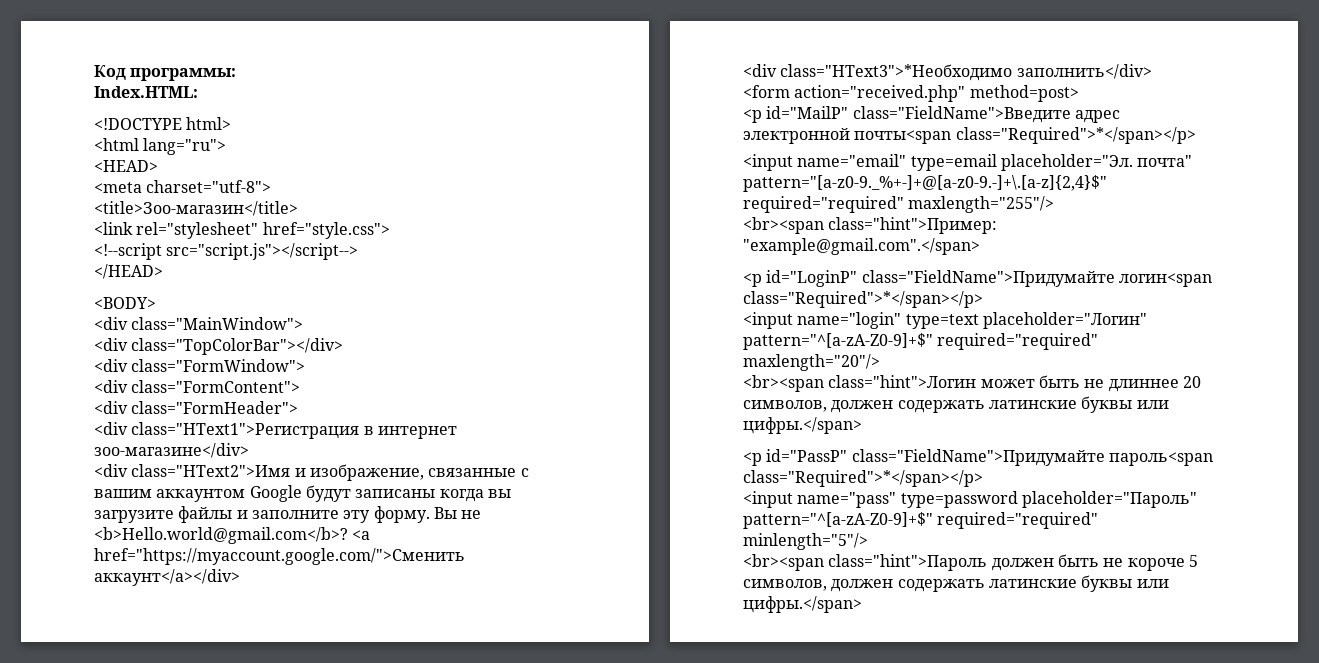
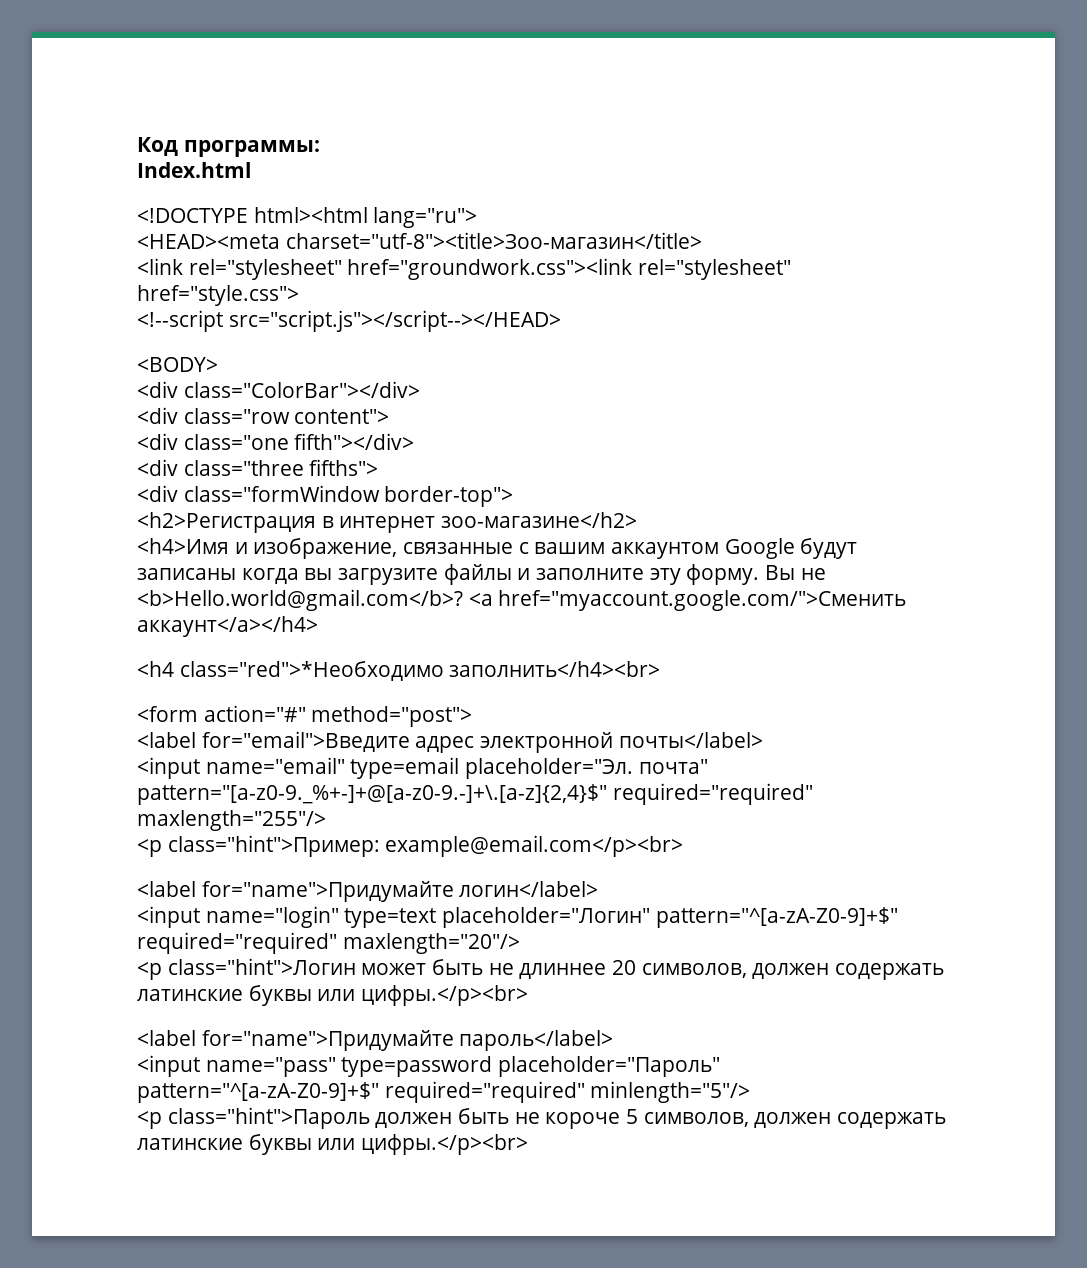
[94,86,198,98] Index.HTML: -> [137,162,251,178] Index.html
[186,117,232,130] [94,138,139,151] html> // <html -> [253,207,368,223] html><html
[94,160,158,172] [94,180,272,193] [94,201,298,216] <HEAD> // <meta charset="utf-8"> // <title>Зоо-магазин</title> -> [137,232,702,249] <HEAD><meta charset="utf-8"><title>Зоо-магазин</title>
(259, 230) none -> [347,258,791,280] href="groundwork.css"><link rel="stylesheet"
[166,243,359,260] [94,264,163,279] src="script.js"></script--> // </HEAD> -> [228,310,561,332] src="script.js"></script--></HEAD>
[131,317,304,330] [94,338,344,355] [94,359,306,372] [94,380,301,393] [94,401,299,414] [94,422,457,439] [94,443,249,458] [94,464,291,477] class="MainWindow"> // <div class="TopColorBar"></div> // <div class="FormWindow"> // <div class="FormContent"> // <div class="FormHeader"> // <div class="HText1">Регистрация в интернет зоо-магазине</div> // <div class="HText2">Имя -> [183,381,420,398] [137,407,390,424] [137,433,415,450] [137,459,379,476] [137,485,514,507] [137,512,638,533] [137,538,229,554] class="ColorBar"></div> // <div class="row content"> // <div class="one fifth"></div> // <div class="three fifths"> // <div class="formWindow border-top"> // <h2>Регистрация в интернет зоо-магазине</h2> // <h4>Имя
[94,548,465,565] [94,569,240,586] [743,64,1152,81] [743,85,1079,102] [743,106,1120,123] [743,127,1196,144] href="https://myaccount.google.com/">Сменить аккаунт</a></div> // <div class="HText3">*Необходимо заполнить</div> // <form action="received.php" method=post> // <p id="MailP" class="FieldName">Введите адрес электронной почты<span class="Required">*</span></p> -> [498,590,907,611] [137,616,318,637] [137,661,661,681] [137,705,473,727] [137,731,763,753] href="myaccount.google.com/">Сменить аккаунт</a></h4> // <h4 class="red">*Необходимо заполнить</h4><br> // <form action="#" method="post"> // <label for="email">Введите адрес электронной почты</label>
[743,217,998,234] [743,238,980,255] [743,270,1212,287] [743,291,983,308] <br><span class="hint">Пример: "example@gmail.com".</span> // <p id="LoginP" class="FieldName">Придумайте логин<span class="Required">*</span></p> -> [137,835,684,857] [137,881,599,902] <p class="hint">Пример: example@email.com</p><br> // <label for="name">Придумайте логин</label>
[743,375,824,392] <br><span -> [137,962,162,980] <p
[743,417,862,434] [743,449,1213,466] [743,470,983,487] цифры.</span> // <p id="PassP" class="FieldName">Придумайте пароль<span class="Required">*</span></p> -> [361,985,529,1006] [137,1030,614,1051] цифры.</p><br> // <label for="name">Придумайте пароль</label>
[743,554,824,571] <br><span -> [137,1111,162,1129] <p
[743,596,862,613] цифры.</span> -> [361,1134,529,1155] цифры.</p><br>

